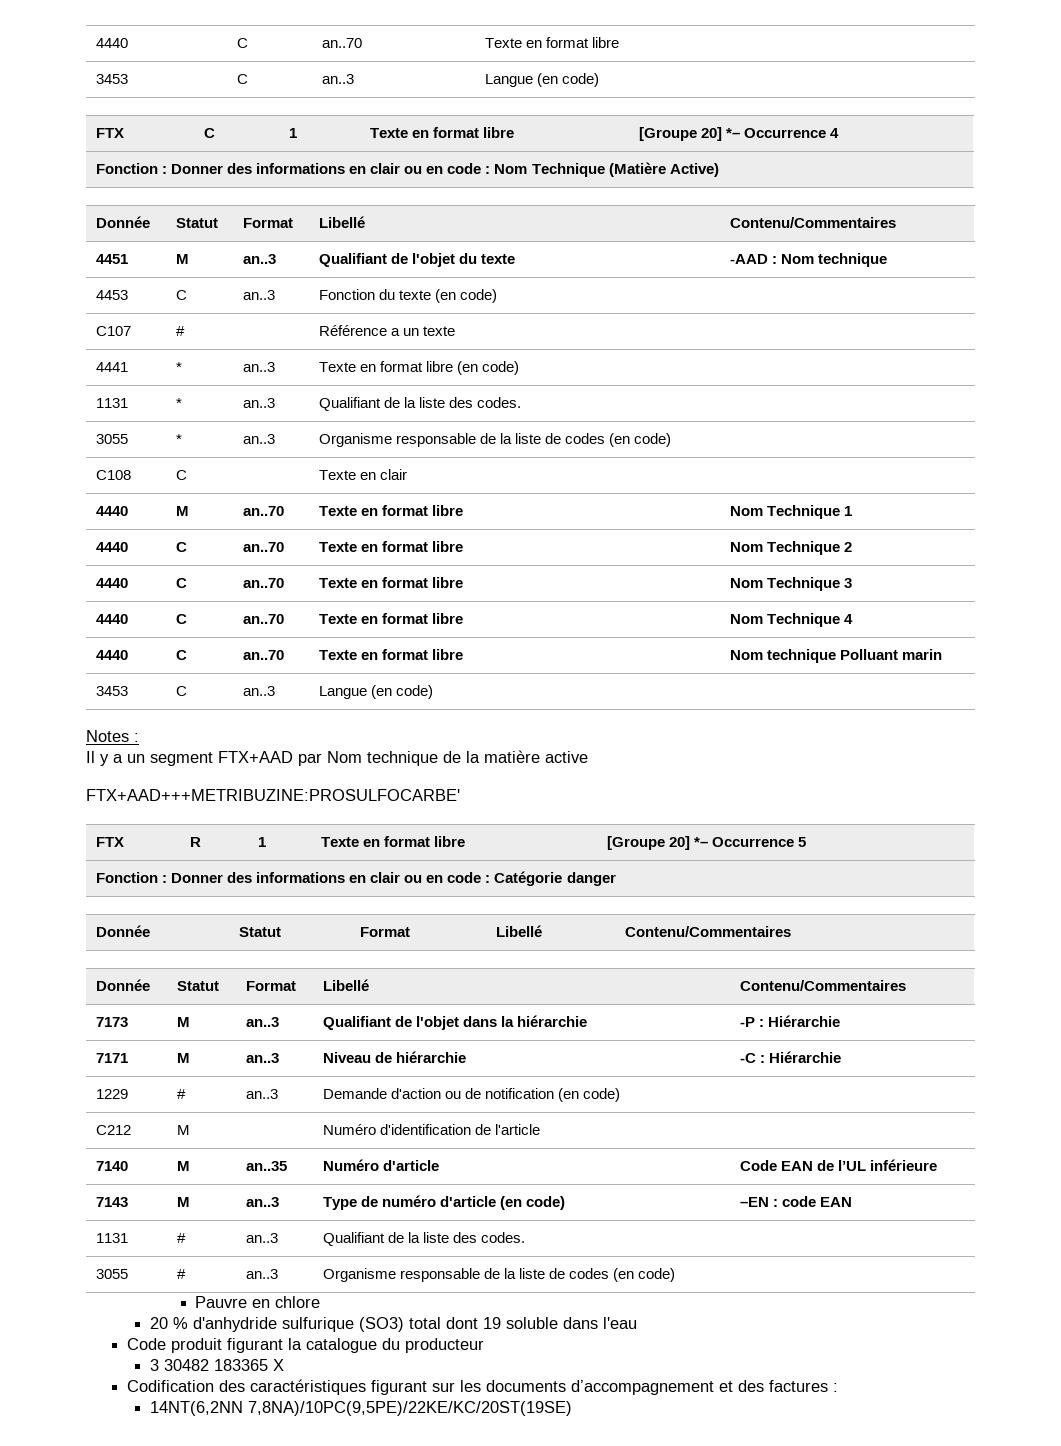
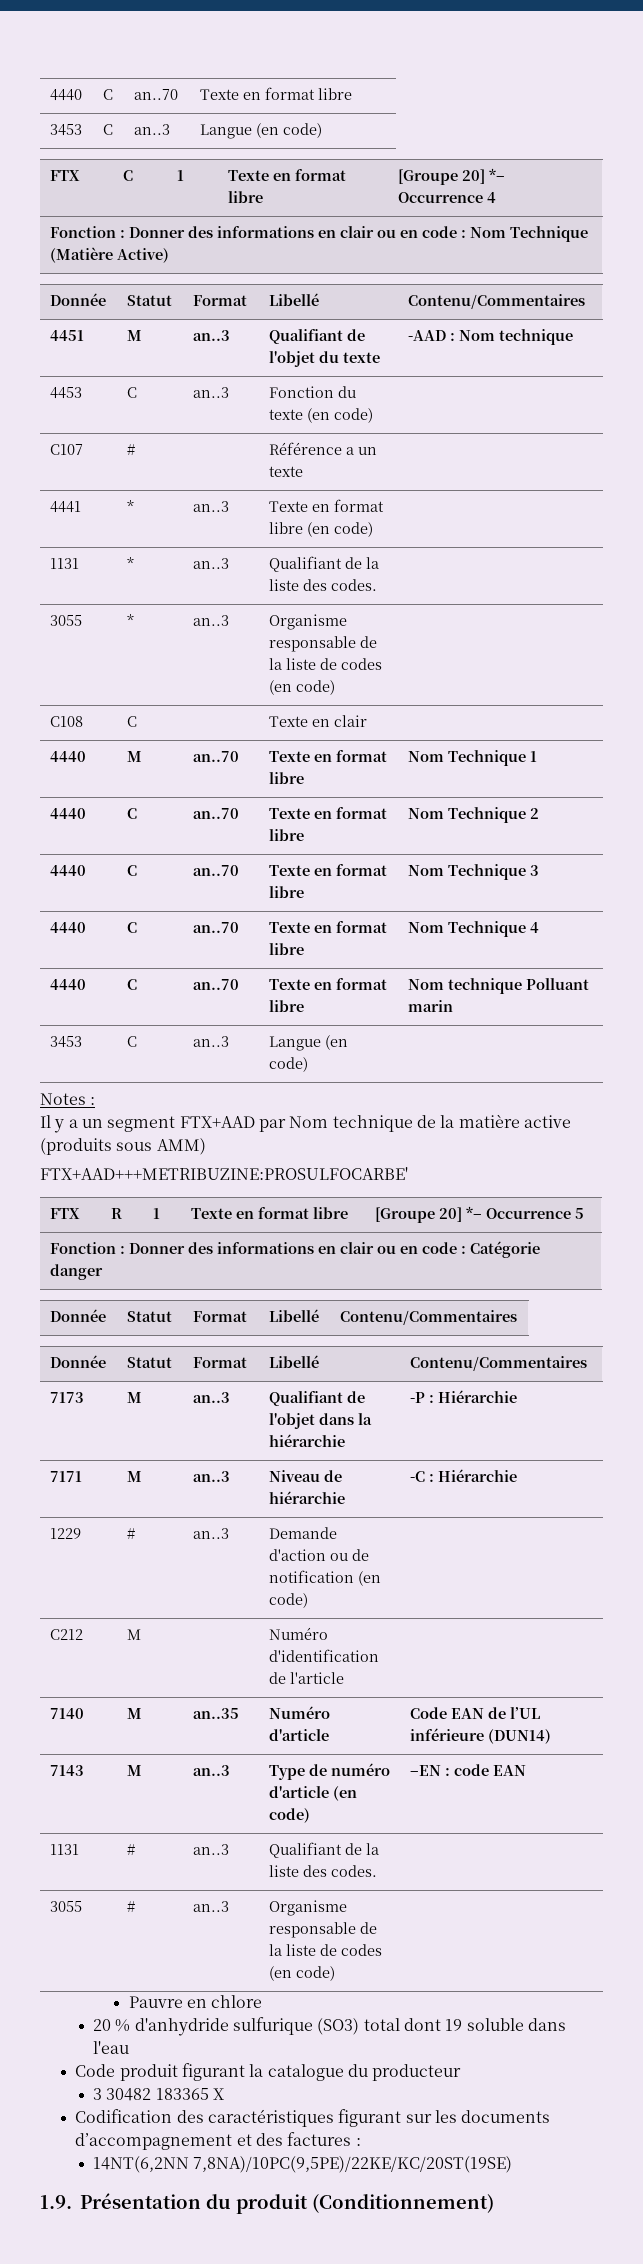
(588, 757) none -> [40,1138,206,1155] (produits sous AMM)
(938, 1165) none -> [488,1729,552,1744] (DUN14)
(572, 1408) none -> [40,2193,494,2214] // 1.9. Présentation du produit (Conditionnement)

